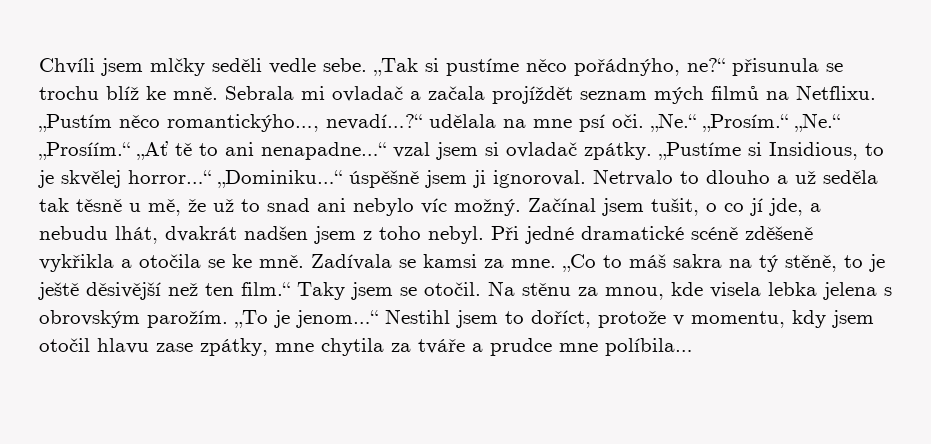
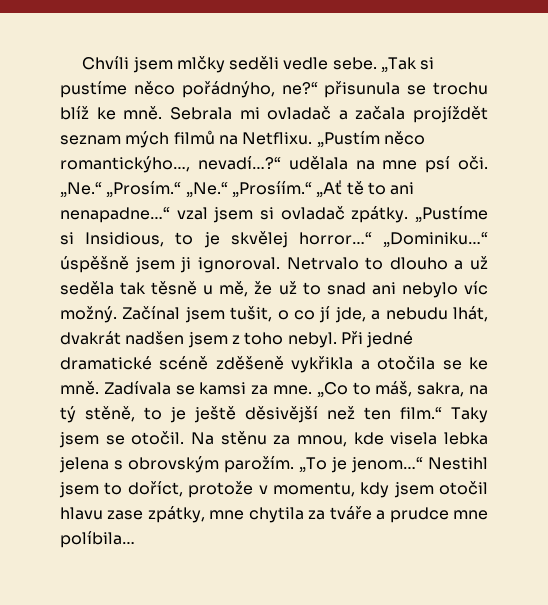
[629,254,722,268] máš sakra -> [375,381,465,397] máš, sakra,

